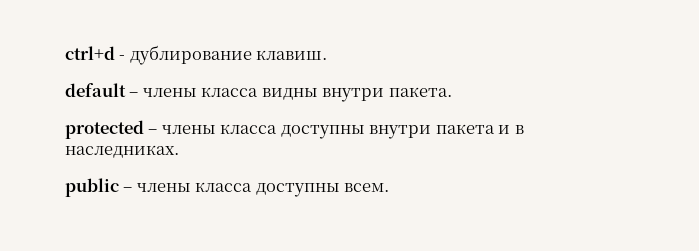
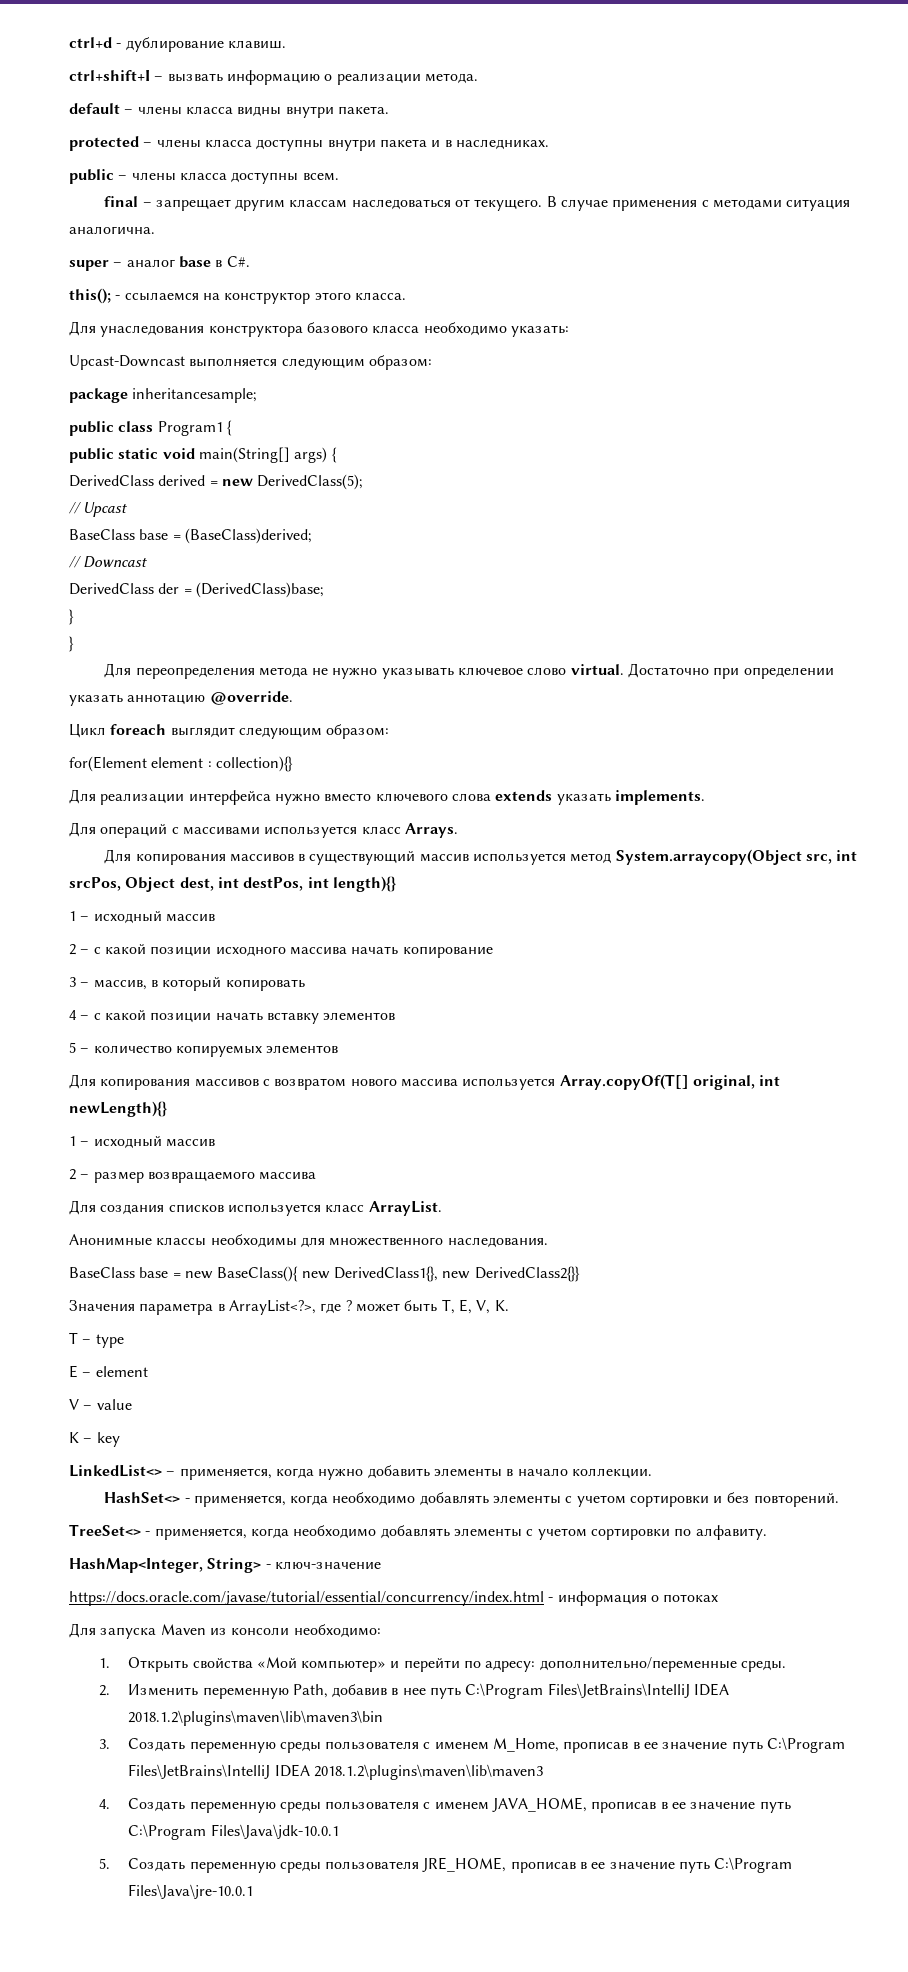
(328, 55) none -> [69,70,478,85] // ctrl+shift+I – вызвать информацию о реализации метода.
(390, 187) none -> [104,196,851,211] [69,226,155,234] [69,256,250,271] [69,288,406,304] [69,321,569,337] [69,355,432,370] [69,388,258,403] [69,420,232,436] [69,447,337,463] [69,474,364,490] [69,502,128,517] [69,528,312,544] [69,556,148,568] [69,582,324,598] [69,609,74,625] [69,636,74,652] [104,663,834,679] [69,691,293,706] [69,724,390,739] [69,756,293,772] [69,789,705,805] [69,822,458,838] [104,849,858,865] [69,876,396,892] [69,911,215,924] [69,944,493,958] [69,977,305,991] [69,1010,396,1024] [69,1042,339,1057] [69,1074,781,1090] [69,1101,167,1117] [69,1136,215,1149] [69,1169,317,1183] [69,1200,442,1216] [69,1234,548,1248] [69,1266,580,1282] [69,1299,509,1315] [69,1332,124,1348] [69,1365,148,1378] [69,1399,132,1410] [69,1432,120,1447] [69,1465,652,1480] [104,1492,840,1507] [69,1524,767,1540] [69,1558,381,1573] [69,1591,719,1606] [69,1623,381,1639] [98,1657,787,1672] [98,1683,730,1699] [128,1710,384,1726] [98,1737,846,1753] [128,1764,543,1780] [98,1797,791,1813] [128,1824,339,1840] [98,1857,793,1873] [128,1884,254,1899] // final – запрещает другим классам наследоваться от текущего. В случае применения с методами ситуация аналогична. // super – аналог base в C#. // this(); - ссылаемся на конструктор этого класса. // Для унаследования конструктора базового класса необходимо указать: // Upcast-Downcast выполняется следующим образом: // package inheritancesample; // public class Program1 { // public static void main(String[] args) { // DerivedClass derived = new DerivedClass(5); // // Upcast // BaseClass base = (BaseClass)derived; // // Downcast // DerivedClass der = (DerivedClass)base; // } // } // Для переопределения метода не нужно указывать ключевое слово virtual. Достаточно при определении указать аннотацию @override. // Цикл foreach выглядит следующим образом: // for(Element element : collection){} // Для реализации интерфейса нужно вместо ключевого слова extends указать implements. // Для операций с массивами используется класс Arrays. // Для копирования массивов в существующий массив используется метод System.arraycopy(Object src, int srcPos, Object dest, int destPos, int length){} // 1 – исходный массив // 2 – с какой позиции исходного массива начать копирование // 3 – массив, в который копировать // 4 – с какой позиции начать вставку элементов // 5 – количество копируемых элементов // Для копирования массивов с возвратом нового массива используется Array.copyOf(T[] original, int newLength){} // 1 – исходный массив // 2 – размер возвращаемого массива // Для создания списков используется класс ArrayList. // Анонимные классы необходимы для множественного наследования. // BaseClass base = new BaseClass(){ new DerivedClass1{}, new DerivedClass2{}} // Значения параметра в ArrayList<?>, где ? может быть T, E, V, K. // T – type // E – element // V – value // K – key // LinkedList<> – применяется, когда нужно добавить элементы в начало коллекции. // HashSet<> - применяется, когда необходимо добавлять элементы с учетом сортировки и без повторений. // TreeSet<> - применяется, когда необходимо добавлять элементы с учетом сортировки по алфавиту. // HashMap<Integer, String> - ключ-значение // https://docs.oracle.com/javase/tutorial/essential/concurrency/index.html - информация о потоках // Для запуска Maven из консоли необходимо: // 1. Открыть свойства «Мой компьютер» и перейти по адресу: дополнительно/переменные среды. // 2. Изменить переменную Path, добавив в нее путь C:\Program Files\JetBrains\IntelliJ IDEA 2018.1.2\plugins\maven\lib\maven3\bin // 3. Создать переменную среды пользователя с именем M_Home, прописав в ее значение путь C:\Program Files\JetBrains\IntelliJ IDEA 2018.1.2\plugins\maven\lib\maven3 // 4. Создать переменную среды пользователя с именем JAVA_HOME, прописав в ее значение путь C:\Program Files\Java\jdk-10.0.1 // 5. Создать переменную среды пользователя JRE_HOME, прописав в ее значение путь C:\Program Files\Java\jre-10.0.1

